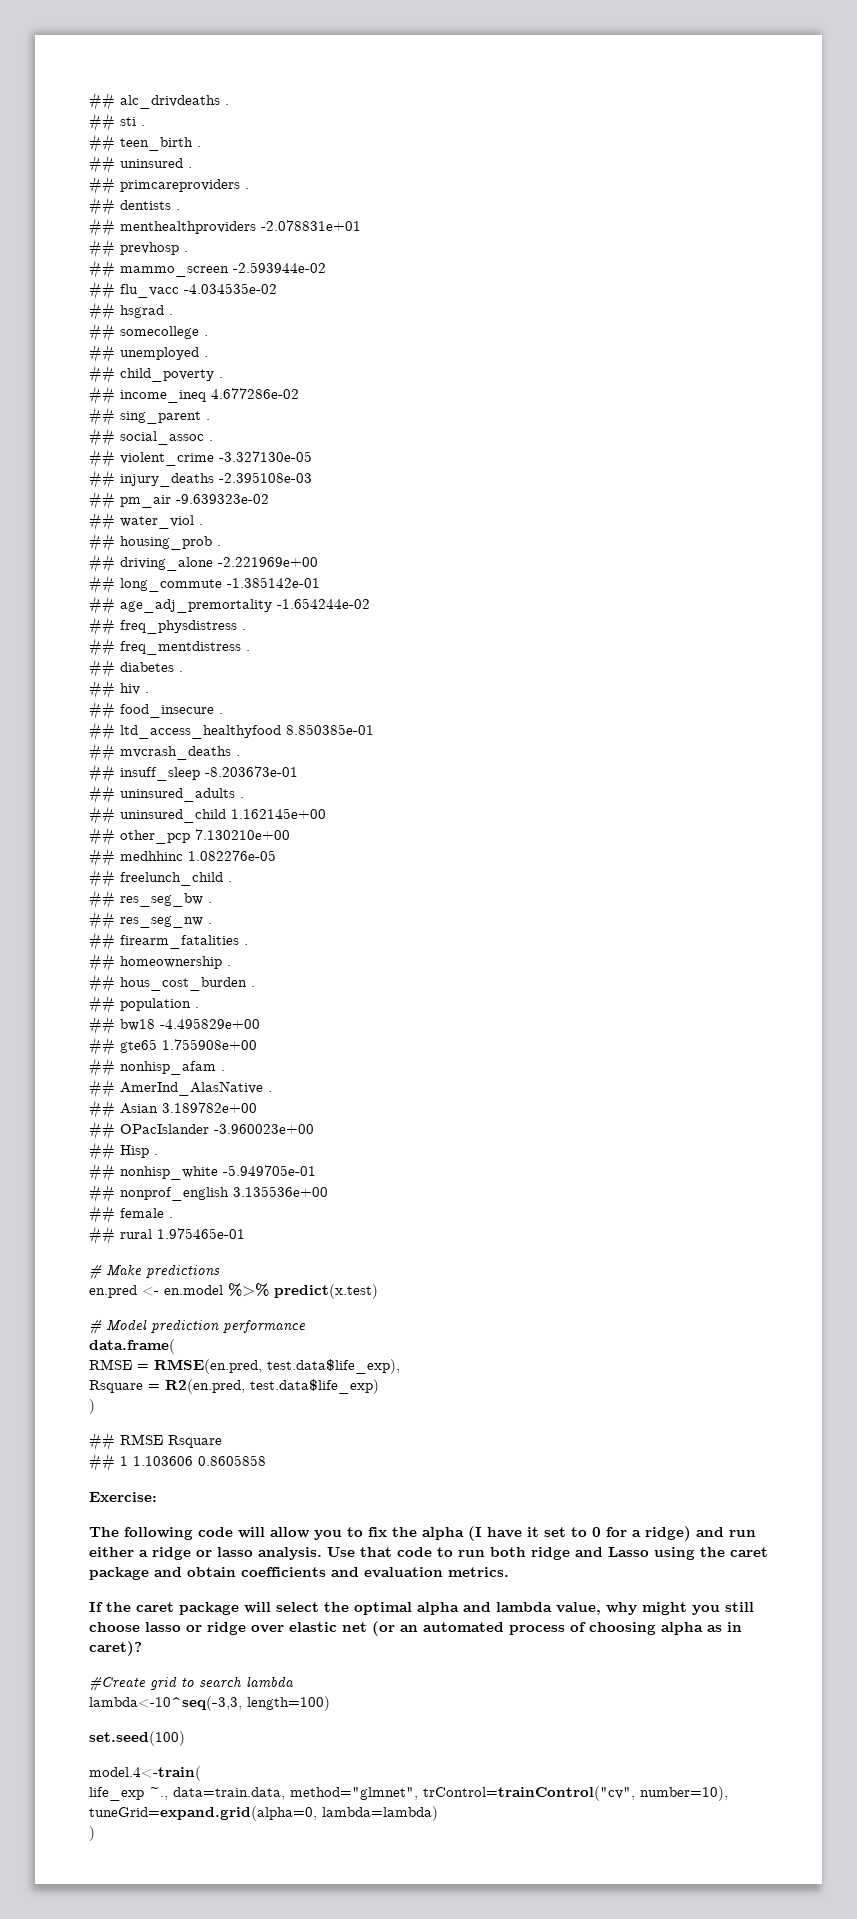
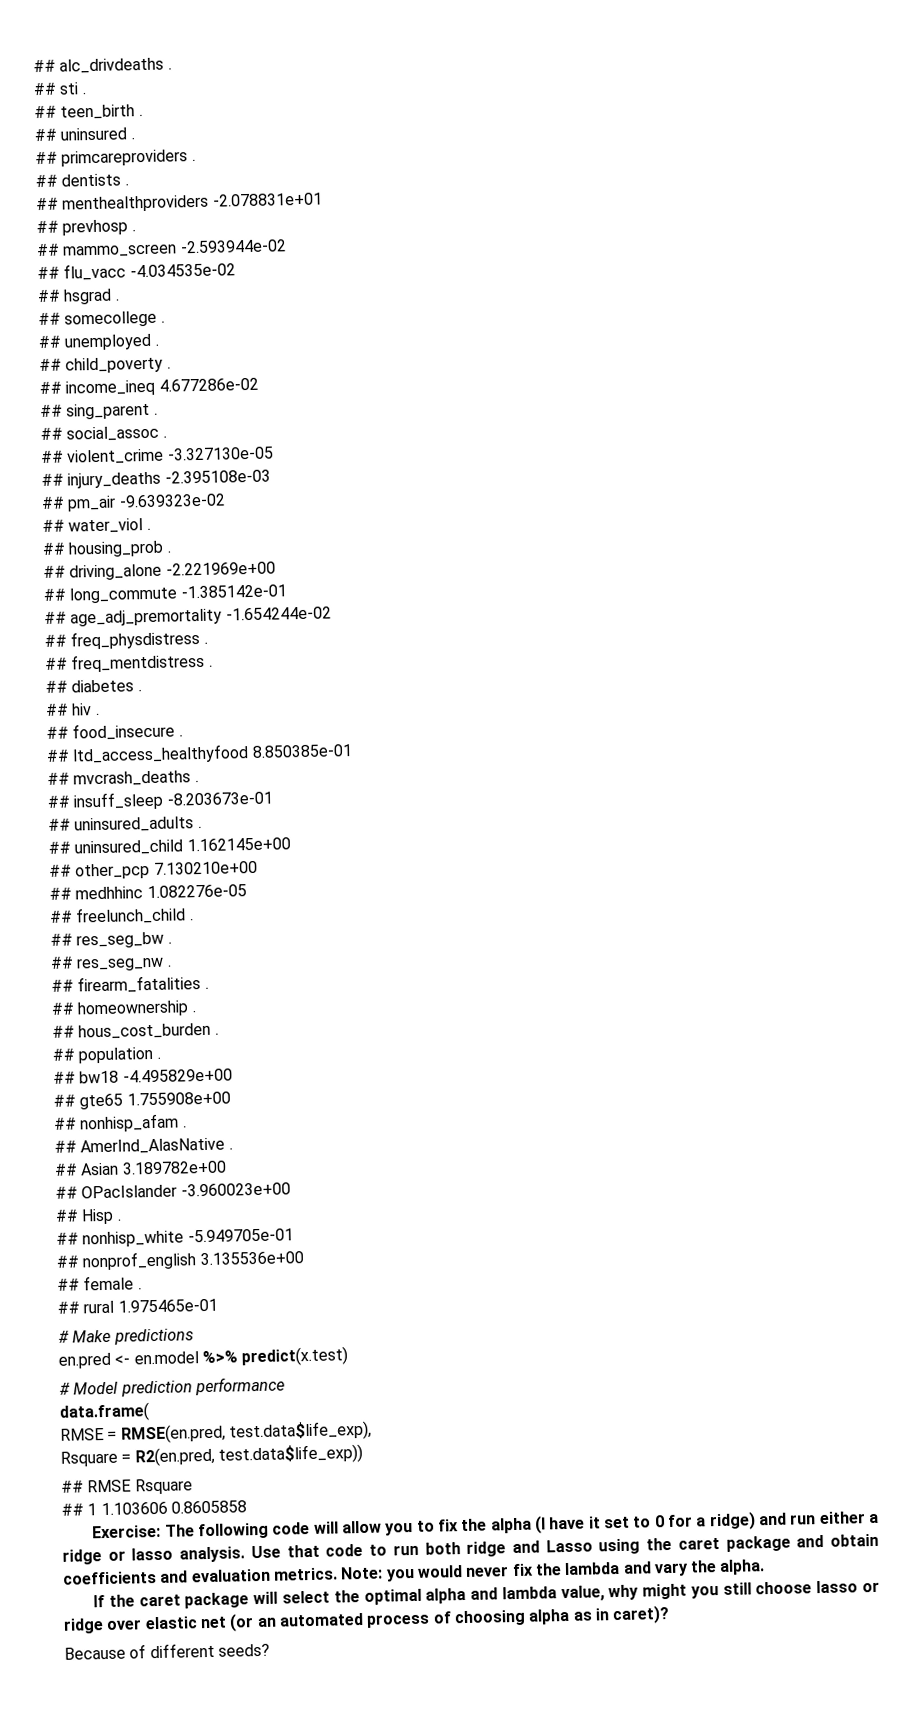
[250,1379,379,1394] [89,1399,95,1414] test.data$life_exp) // ) -> [217,1443,363,1465] test.data$life_exp))
(157, 1497) // -> (162, 1531) none
(509, 1572) none -> [340,1559,766,1582] Note: you would never fix the lambda and vary the alpha.
[89,1676,294,1691] [89,1696,330,1711] [89,1731,185,1746] [89,1766,201,1781] [89,1786,728,1801] [89,1806,438,1821] [89,1826,95,1841] #Create grid to search lambda // lambda<-10^seq(-3,3, length=100) // set.seed(100) // model.4<-train( // life_exp ~., data=train.data, method="glmnet", trControl=trainControl("cv", number=10), tuneGrid=expand.grid(alpha=0, lambda=lambda) // ) -> [64,1642,270,1660] Because of different seeds?

